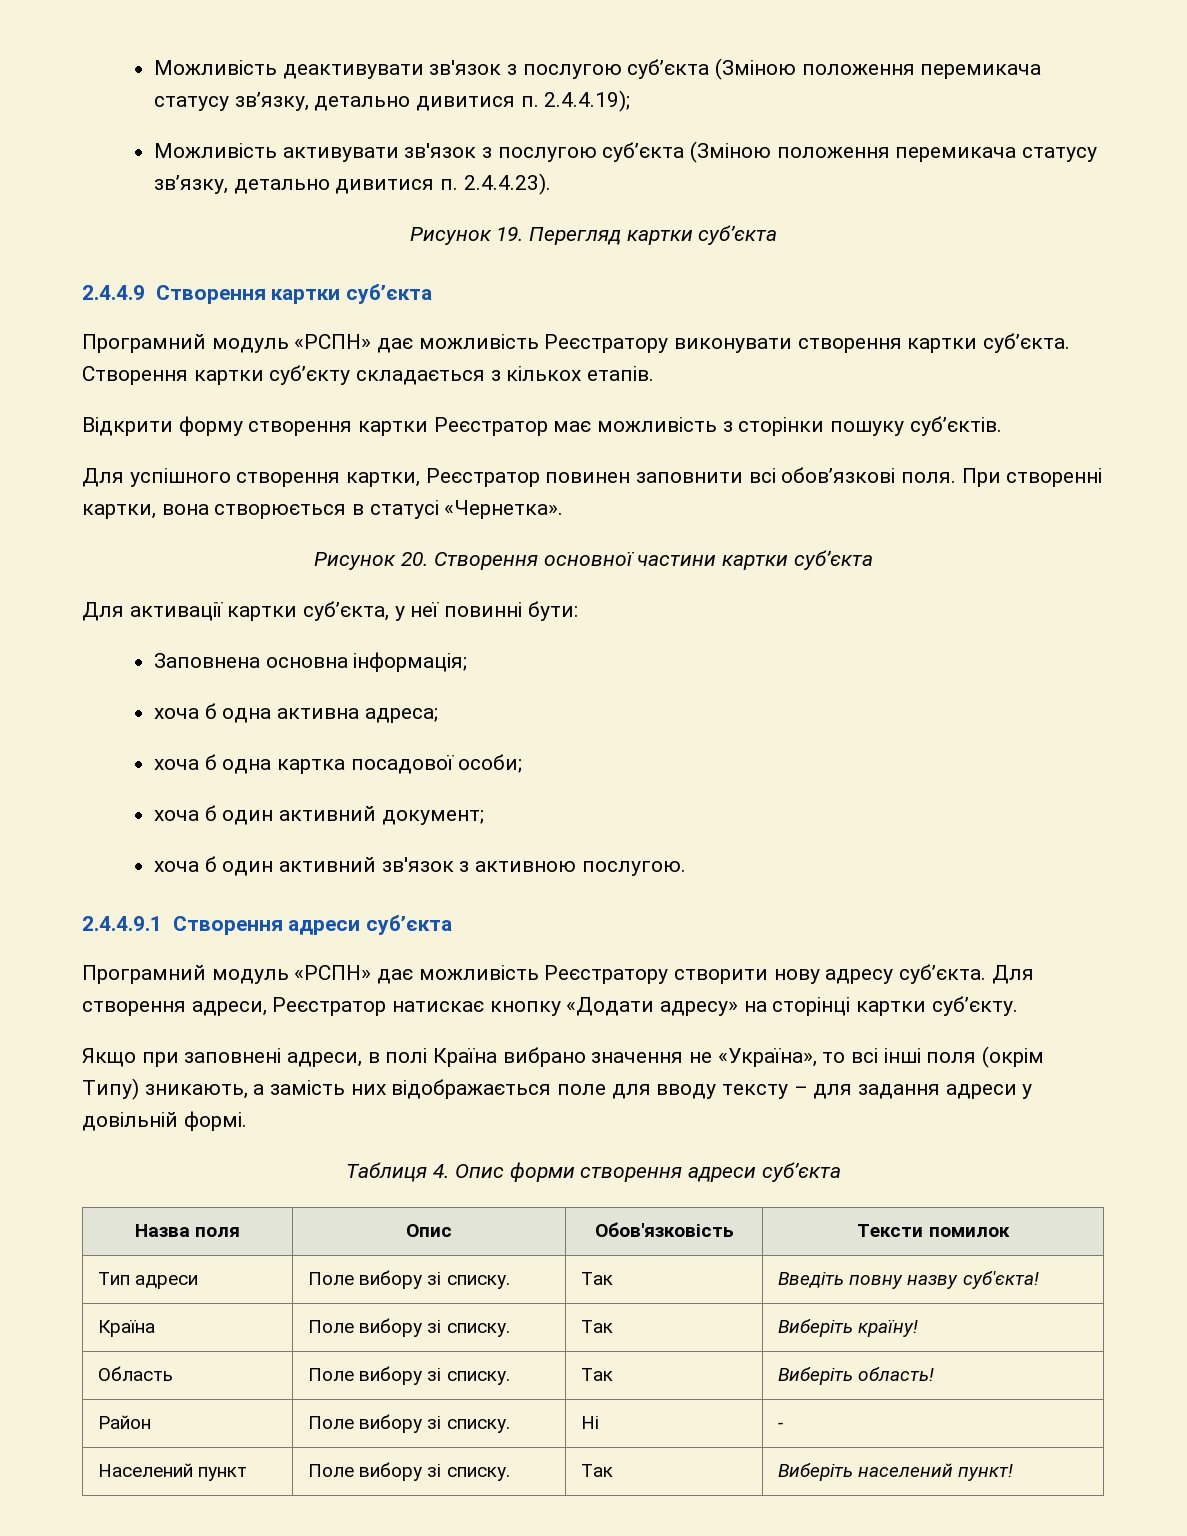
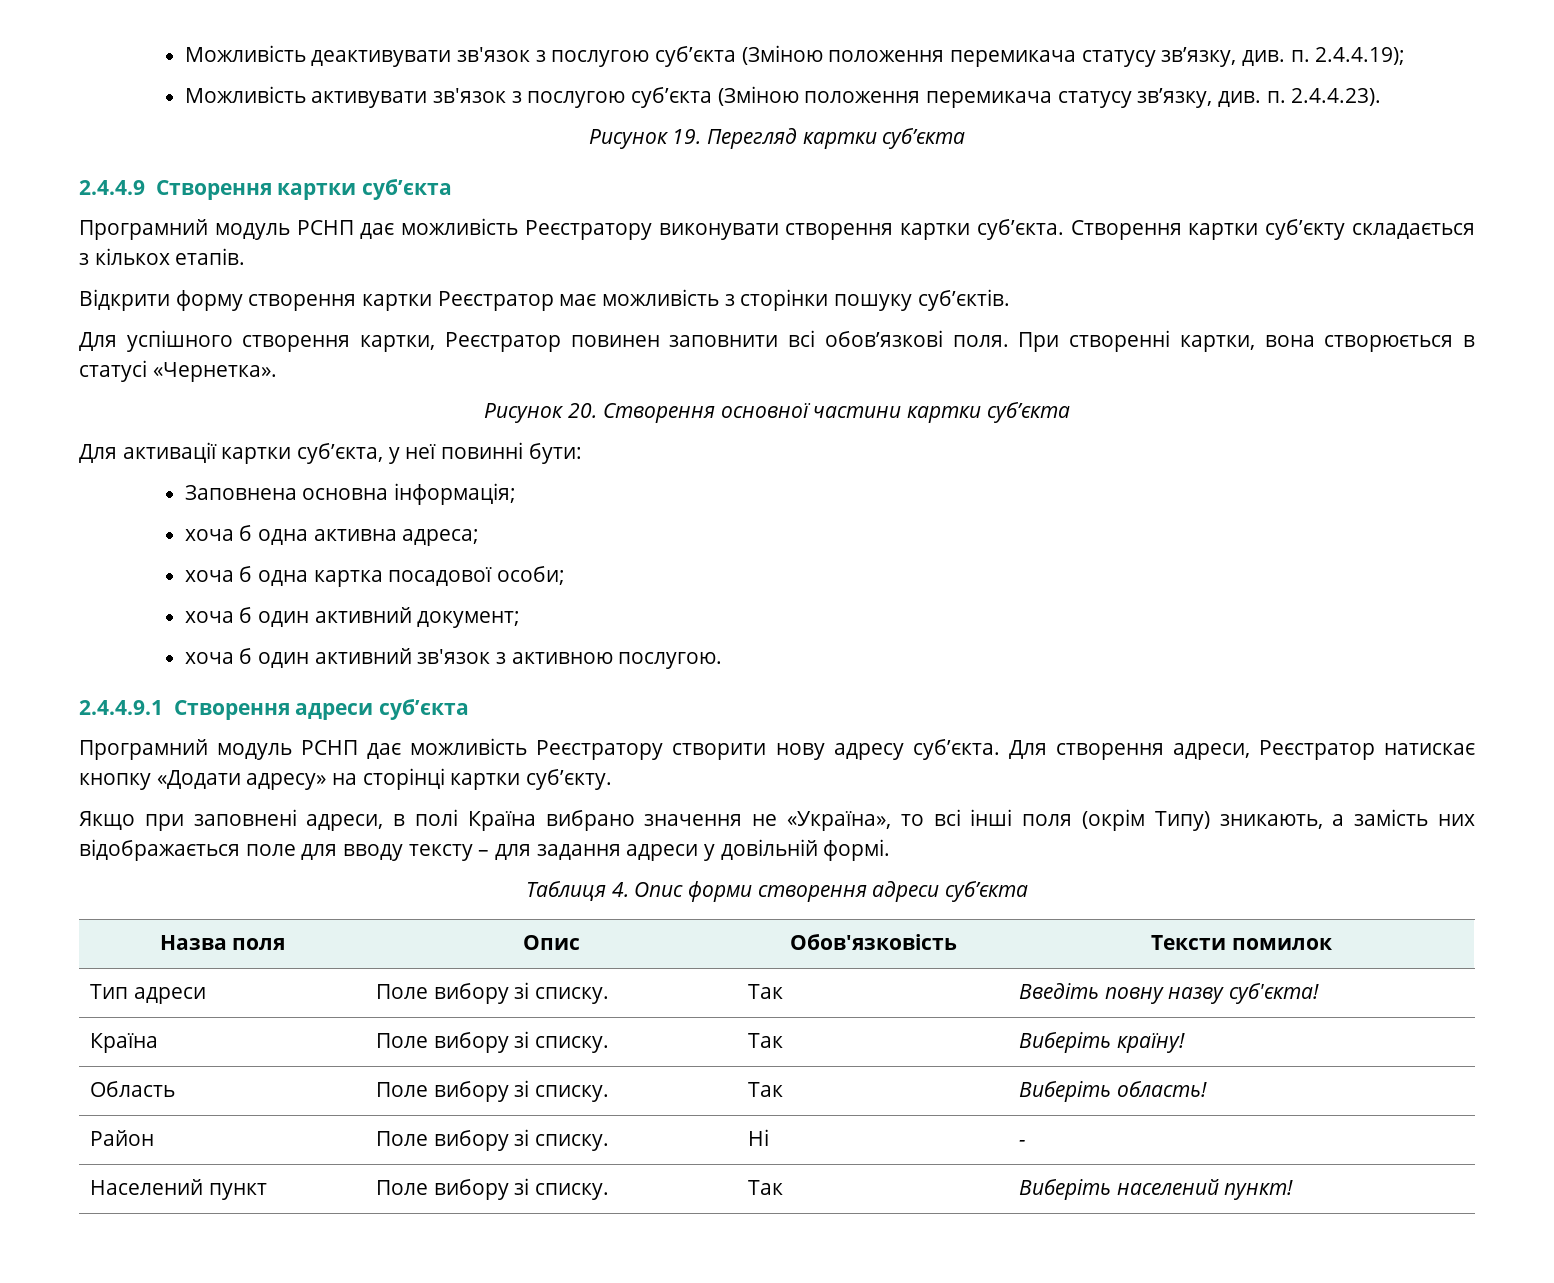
[314,96,515,111] детально дивитися -> [1242,50,1286,66] див.
[233,179,435,194] детально дивитися -> [1218,91,1262,107] див.
[294,334,372,349] «РСПН» -> [296,220,354,235] РСНП
[294,965,372,980] «РСПН» -> [301,740,359,755] РСНП

